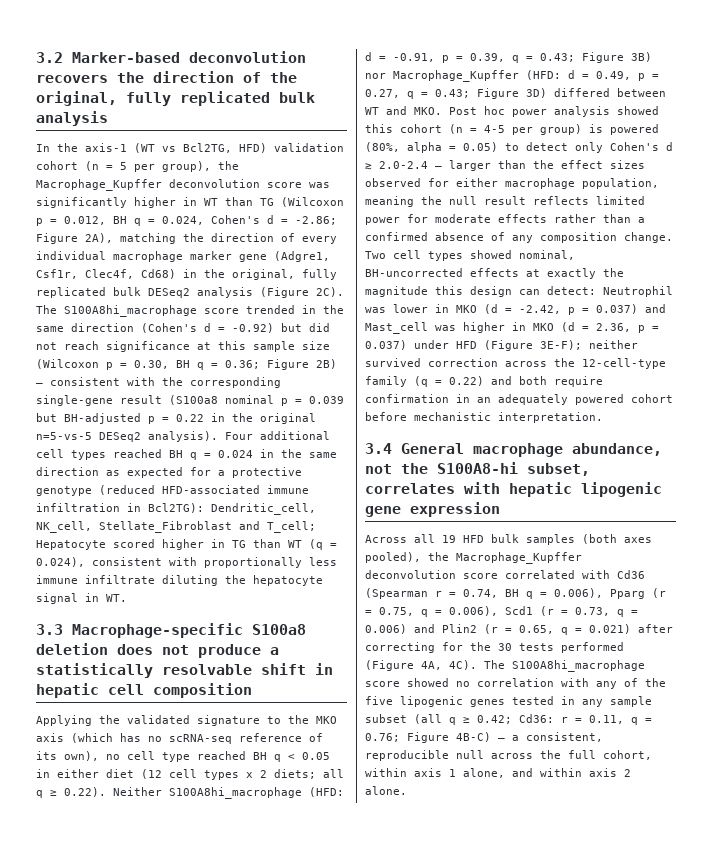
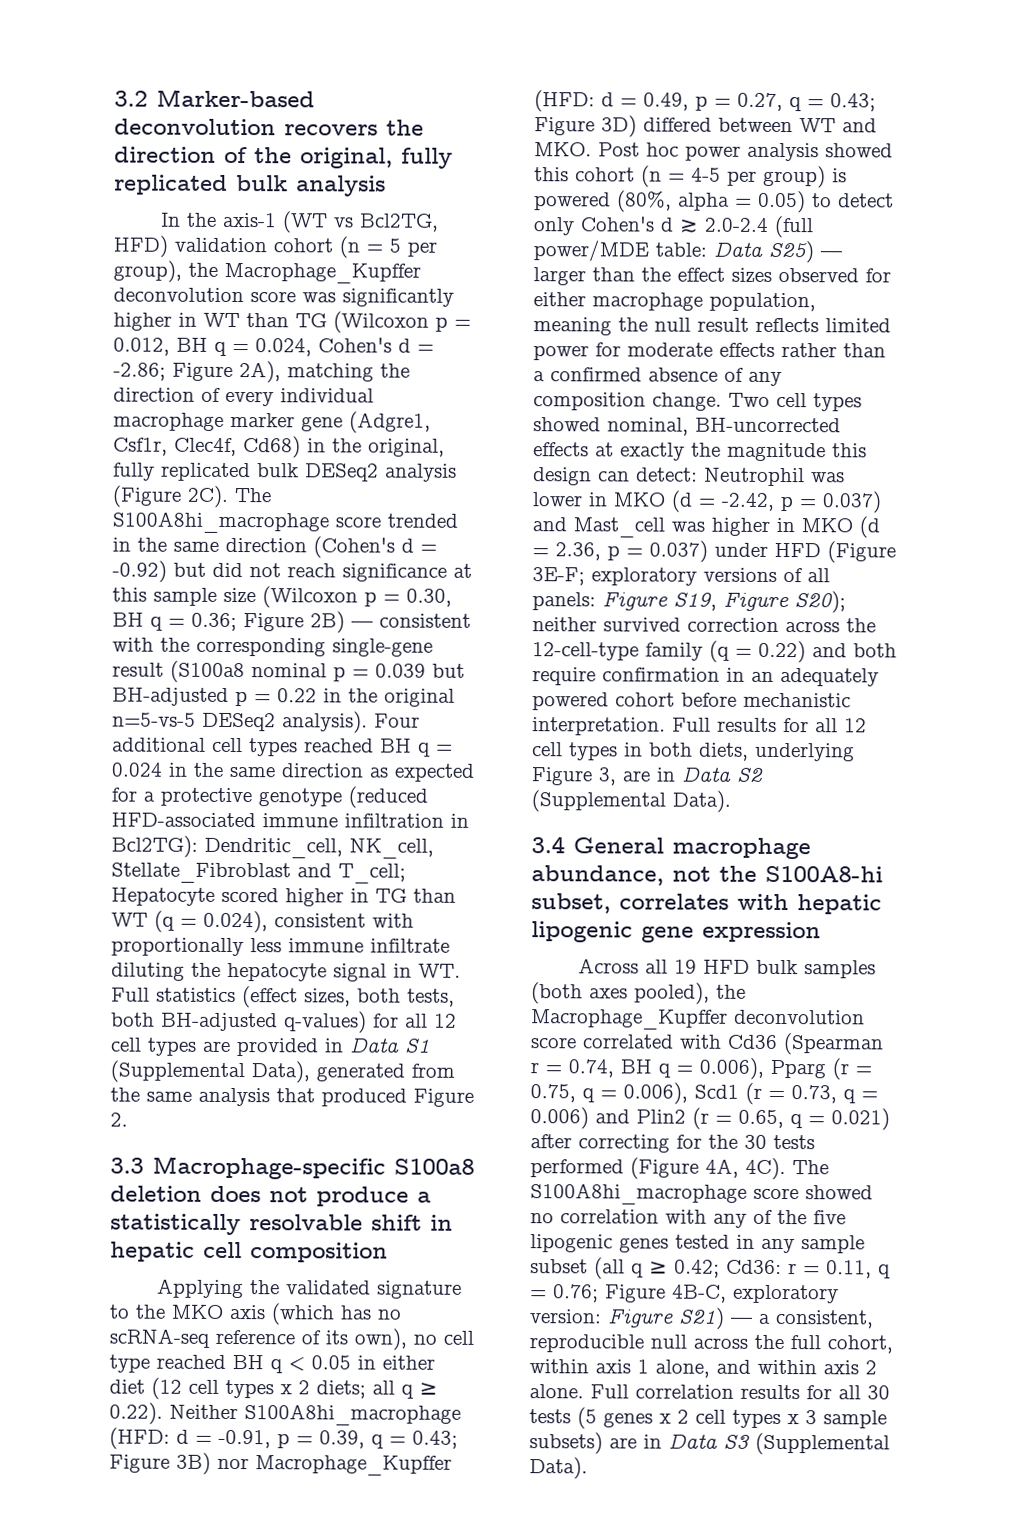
(127, 598) none -> [111,986,455,1009] [111,1011,457,1034] [110,1037,431,1057] [110,1060,455,1084] [110,1087,474,1107] [110,1112,128,1127] Full statistics (effect sizes, both tests, both BH-adjusted q-values) for all 12 cell types are provided in Data S1 (Supplemental Data), generated from the same analysis that produced Figure 2.
(428, 165) none -> [774,215,814,239] [533,240,814,264] (full power/MDE table: Data S25)
[540,340,582,350] 3E-F); -> [532,567,830,586] [532,591,846,614] 3E-F; exploratory versions of all panels: Figure S19, Figure S20);
(603, 417) none -> [672,717,867,733] [532,742,855,762] [531,766,764,786] [531,790,731,813] Full results for all 12 cell types in both diets, underlying Figure 3, are in Data S2 (Supplemental Data).
[456,732,491,742] 4B-C) -> [672,1284,839,1304] [529,1307,725,1330] 4B-C, exploratory version: Figure S21)
(407, 790) none -> [590,1384,890,1400] [529,1407,887,1430] [529,1432,890,1456] [529,1457,588,1480] Full correlation results for all 30 tests (5 genes x 2 cell types x 3 sample subsets) are in Data S3 (Supplemental Data).

